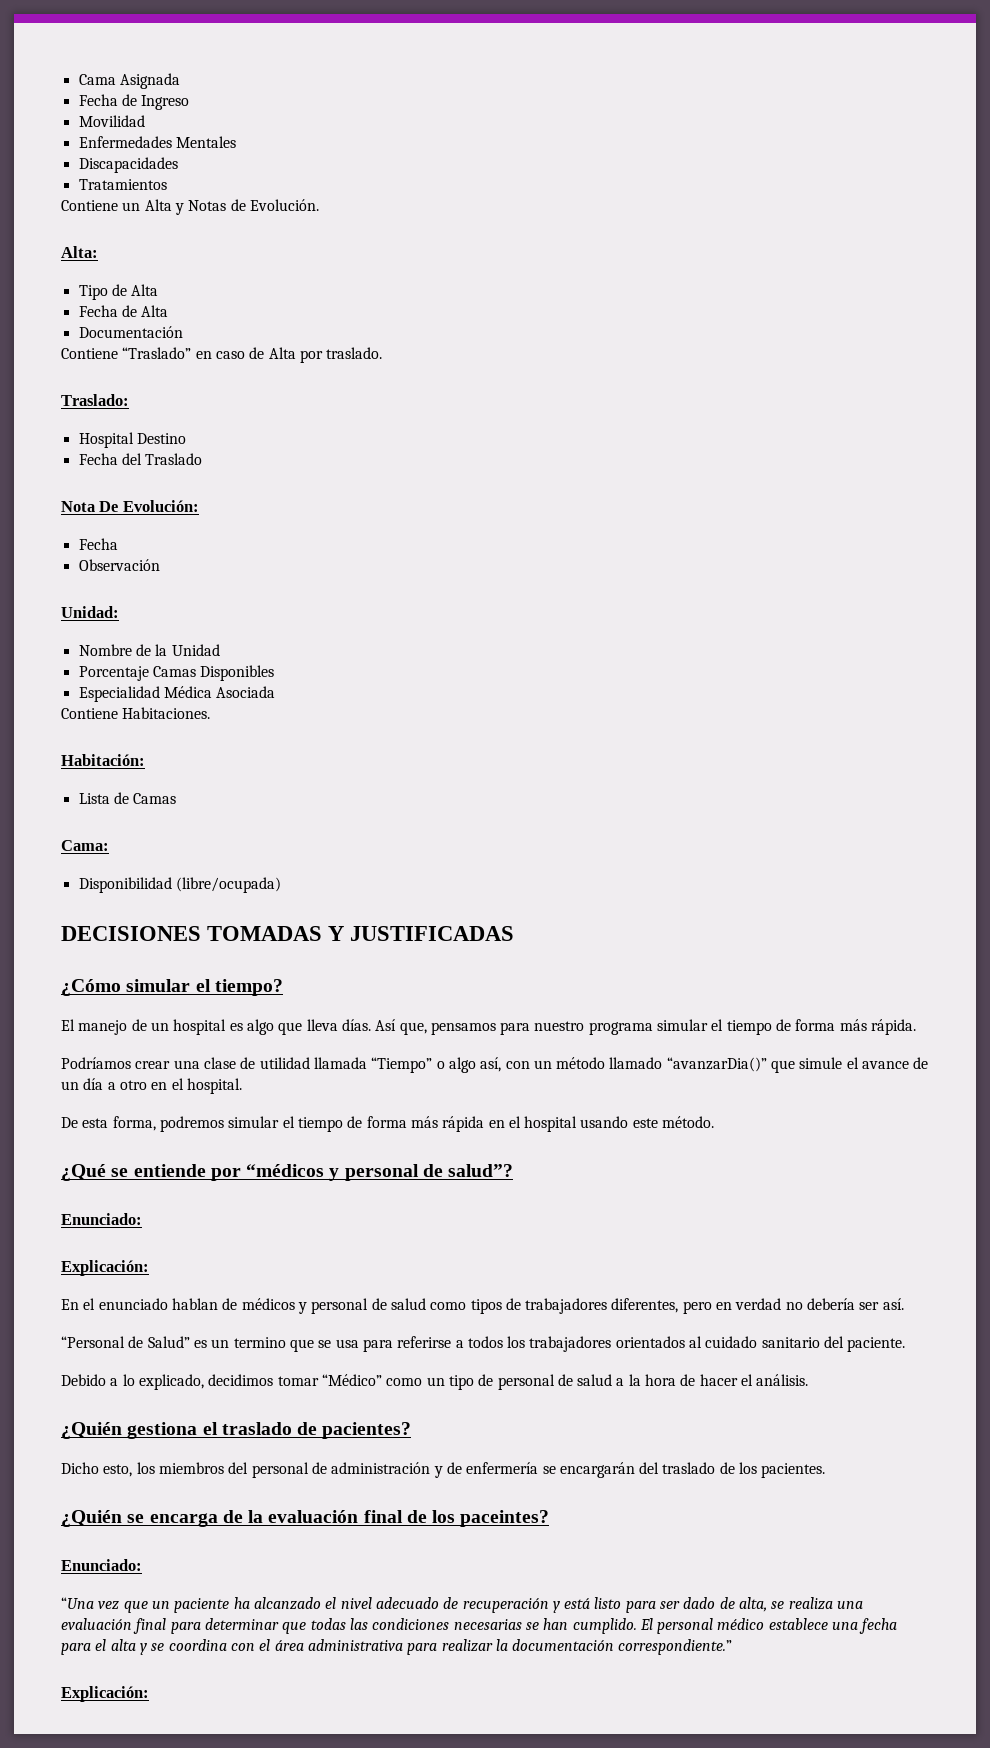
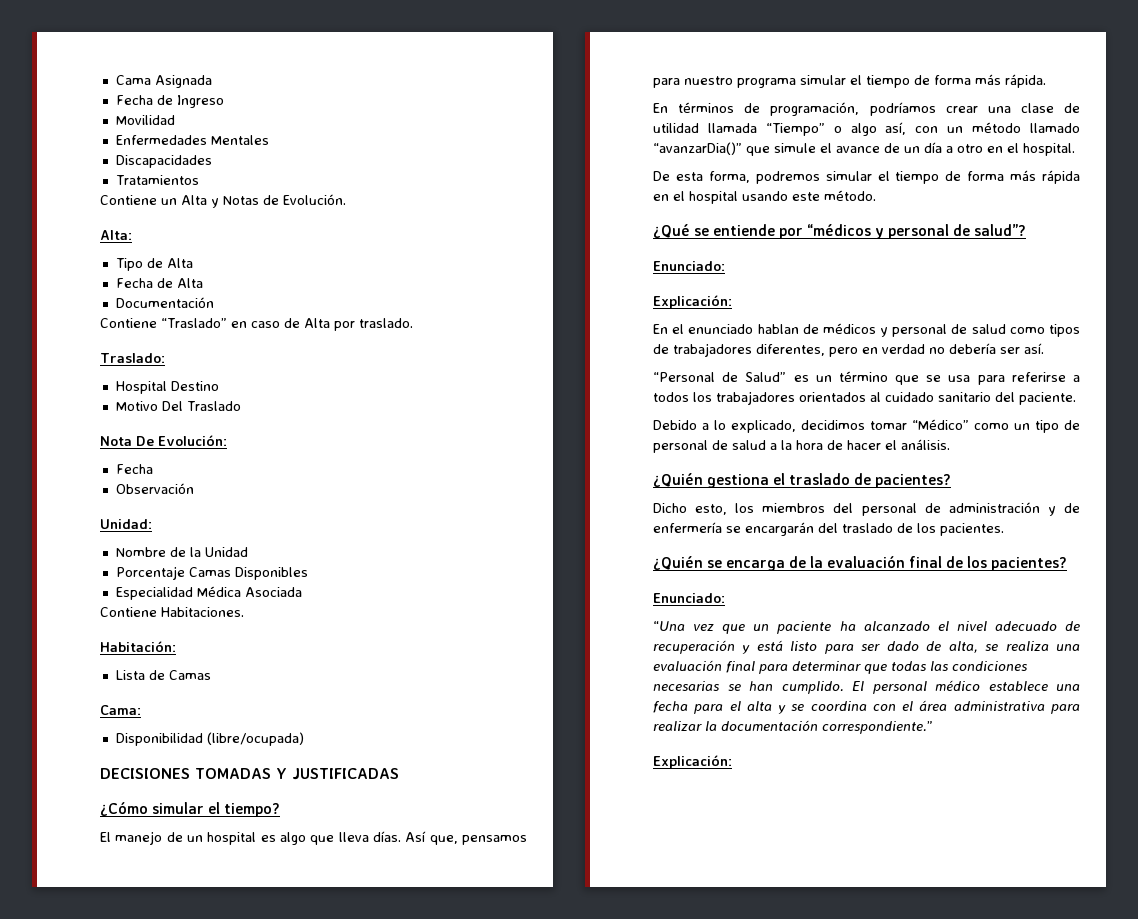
[78,453,142,465] Fecha del -> [115,401,183,411] Motivo Del
[61,1057,131,1069] Podríamos -> [653,102,936,116] En términos de programación, podríamos
[233,1337,286,1348] termino -> [838,371,888,382] término
[460,1510,550,1527] paceintes? -> [991,557,1068,571] pacientes?

